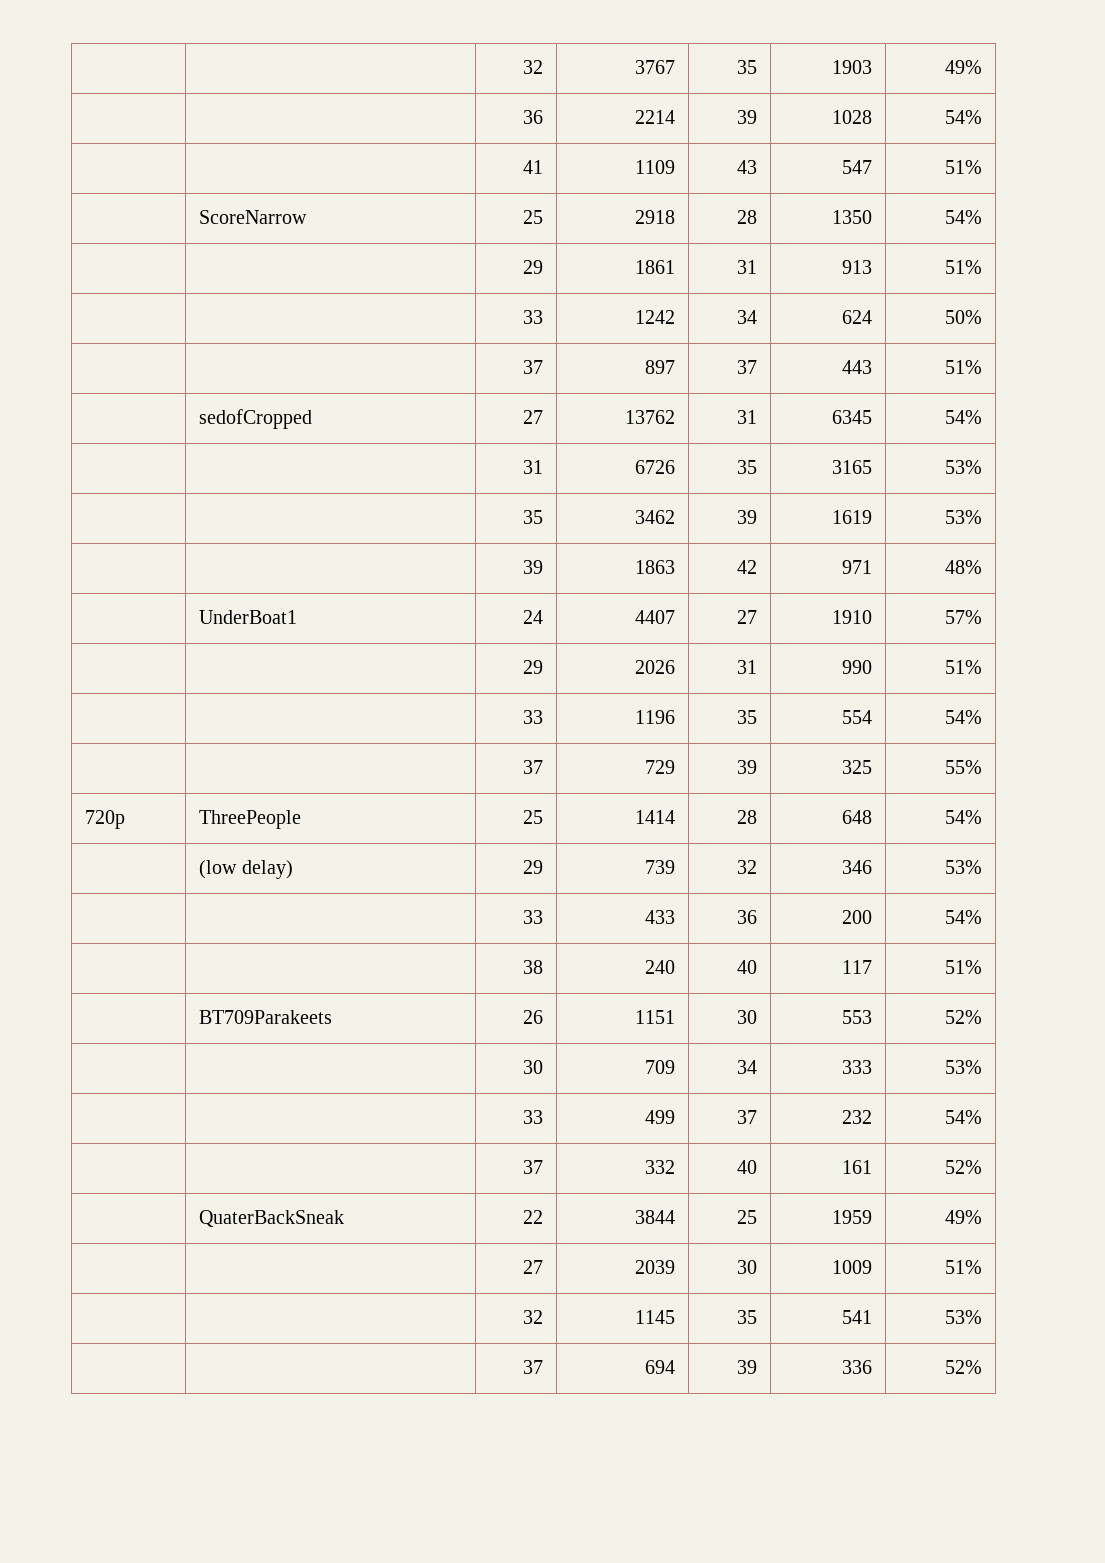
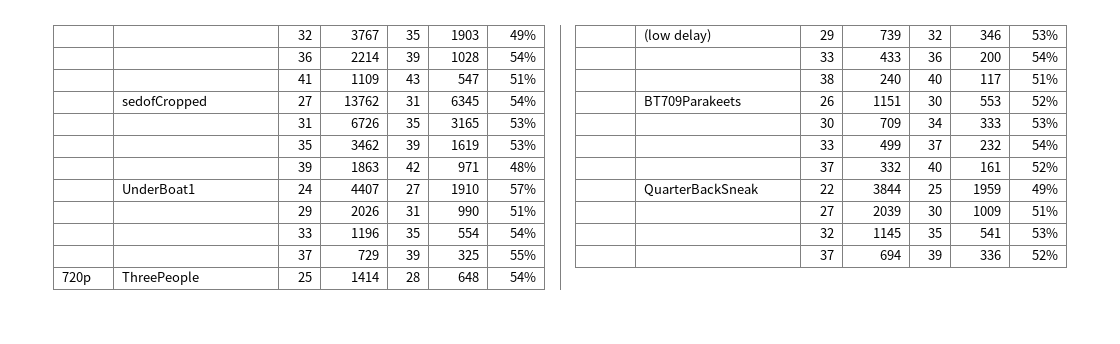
[199,210,308,224] [522,210,543,224] [634,210,675,224] [736,210,757,224] [831,210,872,224] [944,210,982,224] [522,260,543,274] [634,260,675,274] [736,260,757,274] [841,260,872,274] [944,260,982,274] [522,310,543,324] [634,310,675,324] [736,310,757,324] [841,310,872,324] [944,310,982,324] [522,360,543,374] [644,360,675,374] [736,360,757,374] [841,360,872,374] [944,360,982,374] // | ScoreNarrow | 25 | 2918 | 28 | 1350 | 54% // | | 29 | 1861 | 31 | 913 | 51% // | | 33 | 1242 | 34 | 624 | 50% // | | 37 | 897 | 37 | 443 | 51% -> (536, 79) none
[199,1210,345,1227] QuaterBackSneak -> [644,183,760,197] QuarterBackSneak

